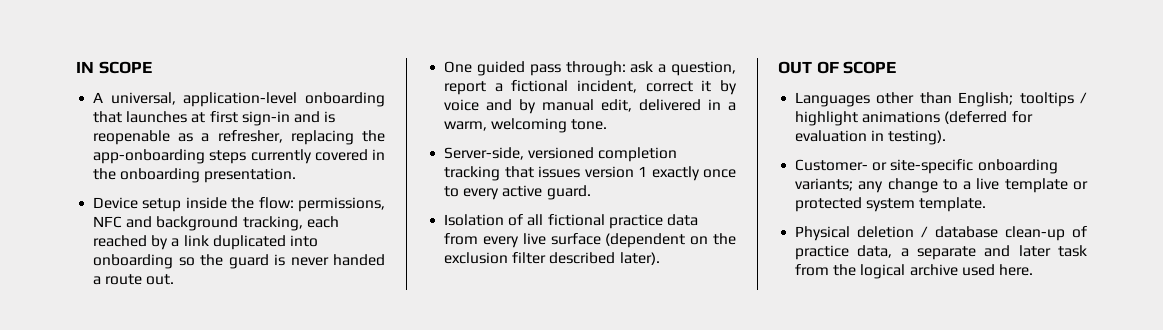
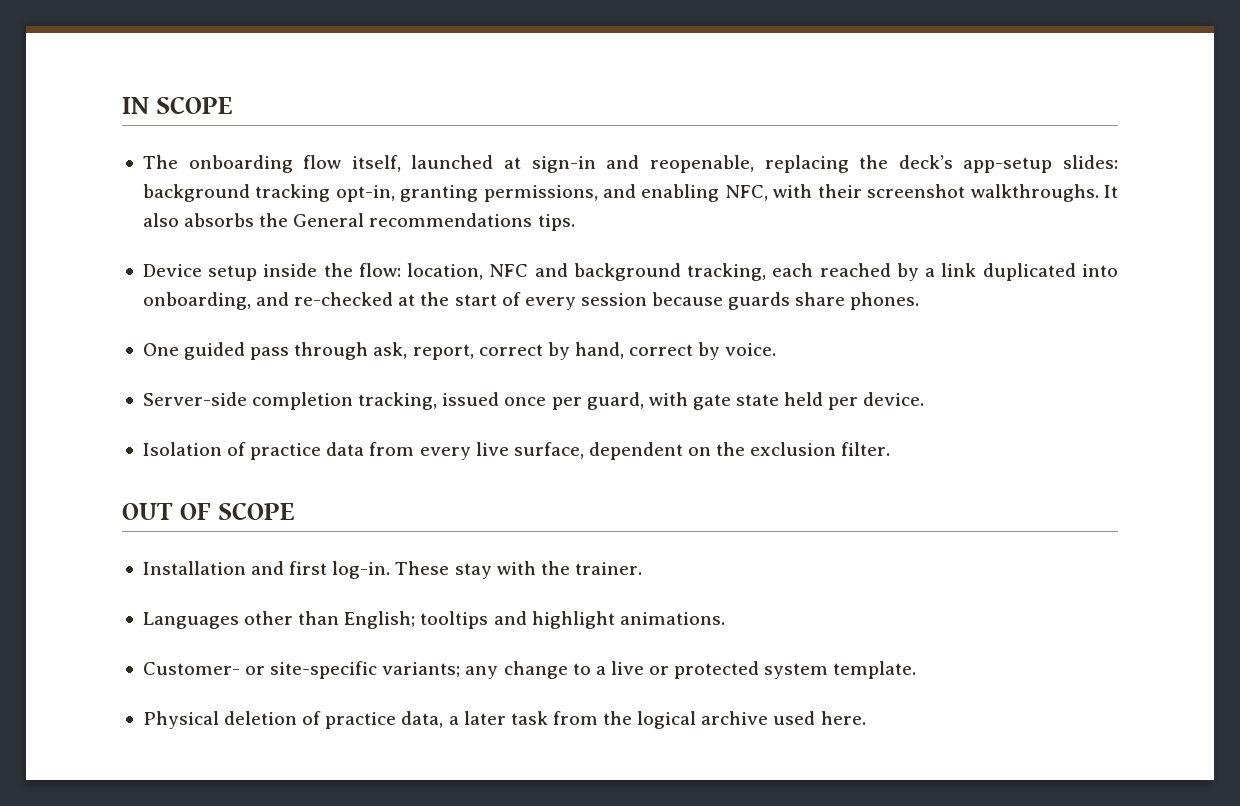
[93,92,385,107] [93,111,336,126] [93,130,385,145] [93,149,385,164] [93,168,297,183] A universal, application-level onboarding that launches at first sign-in and is reopenable as a refresher, replacing the app-onboarding steps currently covered in the onboarding presentation. -> [142,155,1119,173] [142,184,1118,202] [142,213,575,231] The onboarding flow itself, launched at sign-in and reopenable, replacing the deck’s app-setup slides: background tracking opt-in, granting permissions, and enabling NFC, with their screenshot walkthroughs. It also absorbs the General recommendations tips.
[297,197,385,212] permissions, -> [407,263,484,280] location,
[93,254,385,269] [93,274,175,285] [444,61,736,76] [444,80,737,95] [444,99,736,114] [444,118,608,133] [444,147,678,162] [444,166,736,181] [444,185,591,200] onboarding so the guard is never handed a route out. // One guided pass through: ask a question, report a fictional incident, correct it by voice and by manual edit, delivered in a warm, welcoming tone. // Server-side, versioned completion tracking that issues version 1 exactly once to every active guard. -> [142,292,920,310] [142,342,777,360] [142,392,925,410] onboarding, and re-checked at the start of every session because guards share phones. // One guided pass through ask, report, correct by hand, correct by voice. // Server-side completion tracking, issued once per guard, with gate state held per device.
[527,214,605,226] all fictional -> (247, 449) none
[550,233,686,248] surface (dependent -> [513,442,683,460] surface, dependent
[512,252,660,265] filter described later). -> [841,442,891,456] filter.
(897, 67) none -> [142,561,642,579] // Installation and first log-in. These stay with the trainer.
[1080,92,1087,104] [795,111,1033,126] [795,130,947,145] / highlight animations (deferred for evaluation in testing). -> [493,611,725,629] and highlight animations.
[977,159,1058,174] onboarding -> (378, 670) none
[1004,178,1068,193] template -> (644, 668) none
[921,226,1066,241] / database clean-up -> (298, 718) none
[917,245,1011,260] separate and -> (459, 720) none

